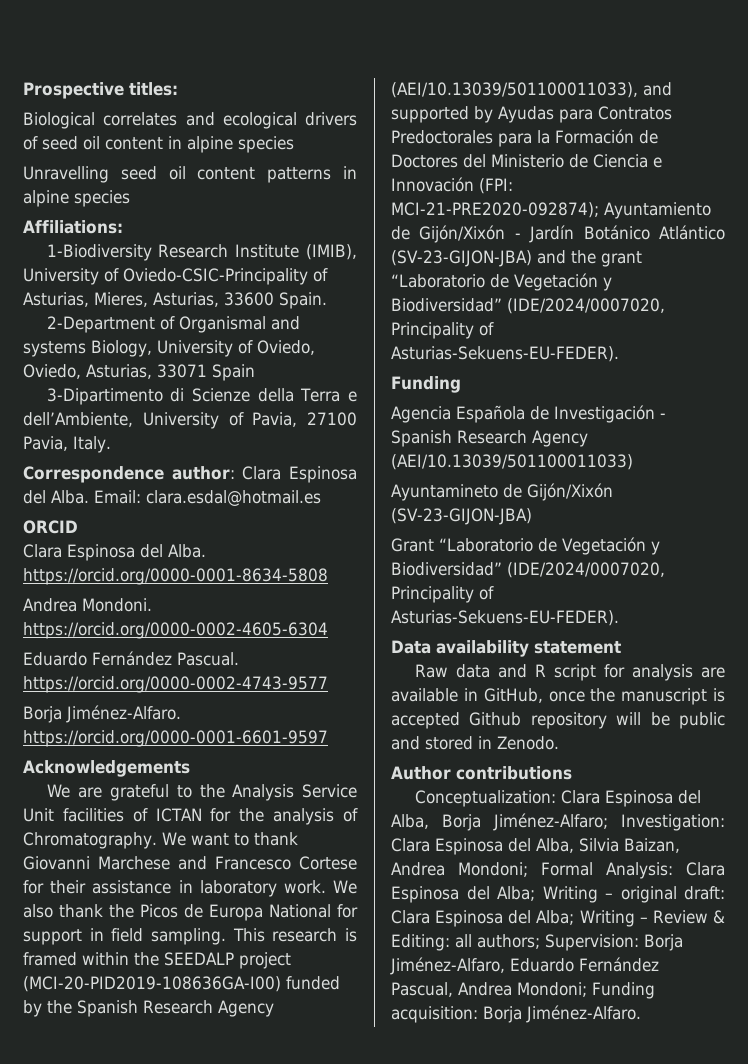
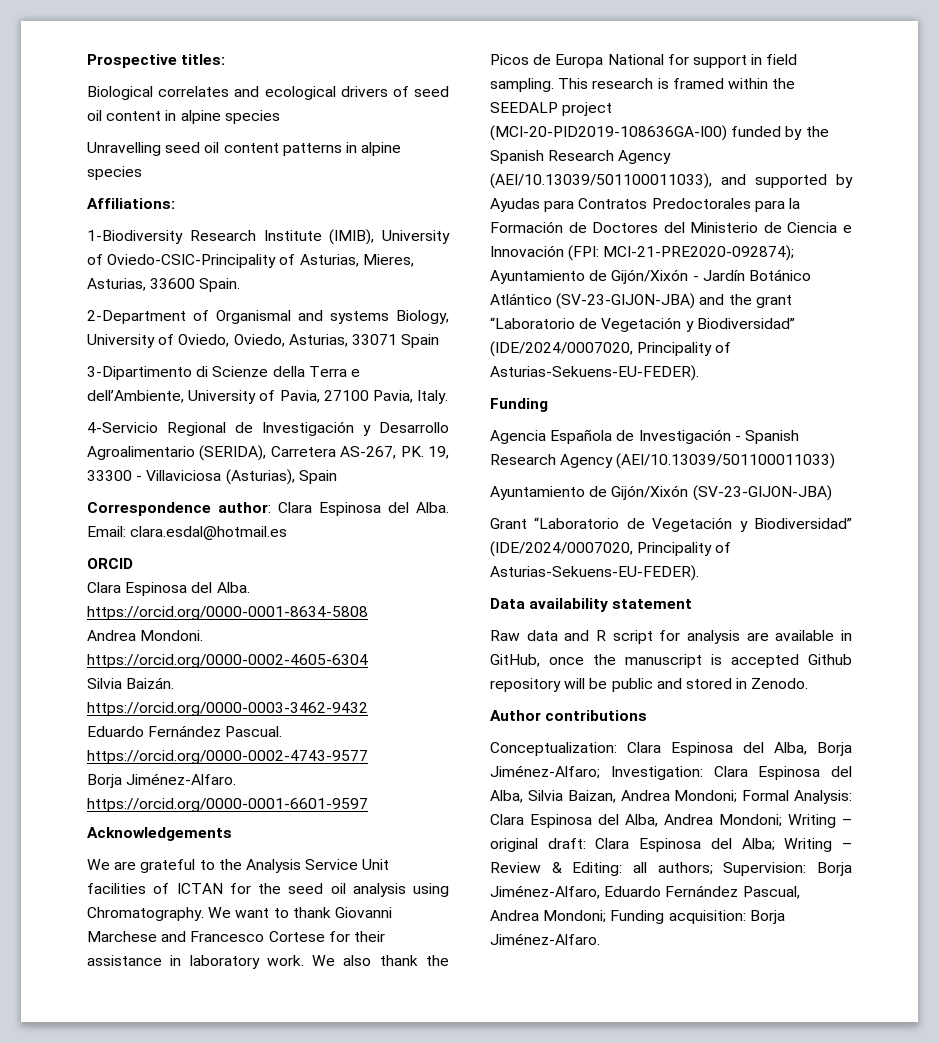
(111, 444) none -> [87,421,449,436] [87,445,449,461] [87,469,337,485] // 4-Servicio Regional de Investigación y Desarrollo Agroalimentario (SERIDA), Carretera AS-267, PK. 19, 33300 - Villaviciosa (Asturias), Spain
(328, 630) none -> [87,677,175,689] [87,702,368,716] // Silvia Baizán. https://orcid.org/0000-0003-3462-9432
[273,808,358,825] analysis of -> [288,883,449,897] seed oil analysis using
[391,484,498,501] Ayuntamineto -> [490,486,585,500] Ayuntamiento
[497,886,535,901] Alba; -> [625,814,782,827] Alba, Andrea Mondoni;

